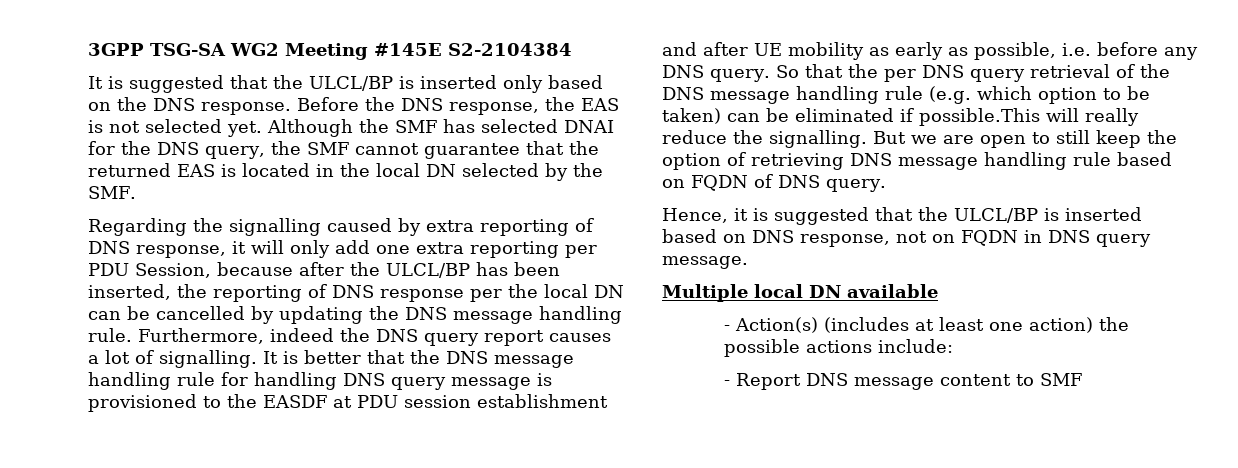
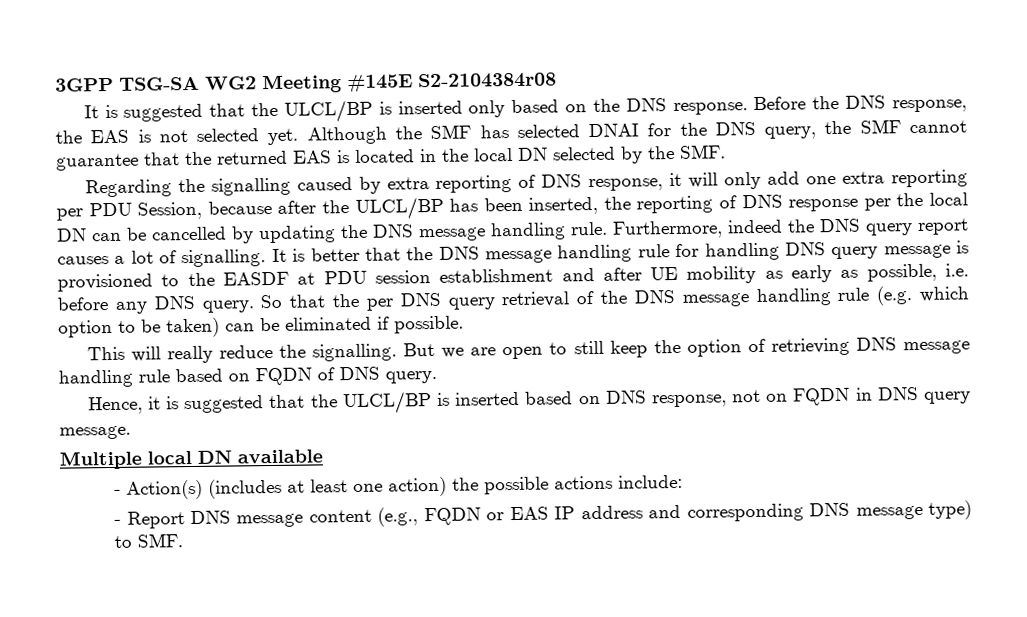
[448,43,572,56] S2-2104384 -> [418,72,557,89] S2-2104384r08
[919,108,1040,126] possible.This -> [394,315,464,334] [86,346,125,361] possible. // This
[1016,373,1083,386] to SMF -> [377,500,973,527] [114,533,184,548] (e.g., FQDN or EAS IP address and corresponding DNS message type) to SMF.

